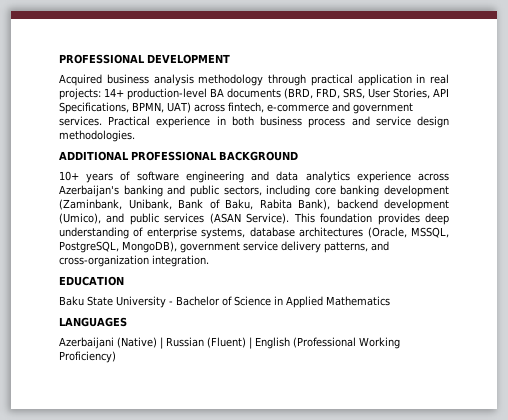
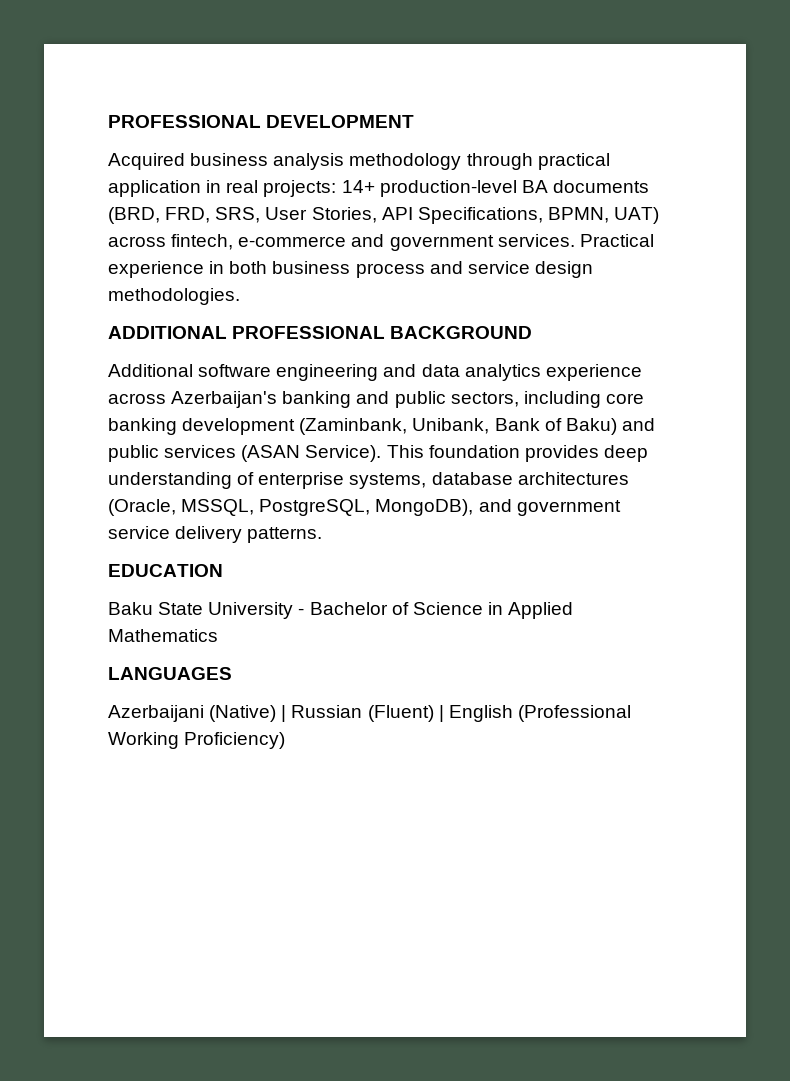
[59,171,131,183] 10+ years of -> [108,364,193,377] Additional
[225,199,449,211] [59,213,101,224] Baku, Rabita Bank), backend development (Umico), -> [565,418,617,435] Baku)
(177, 247) none -> [478,499,512,512] and
[324,241,389,253] [59,255,209,267] patterns, and cross-organization integration. -> [247,527,323,543] patterns.

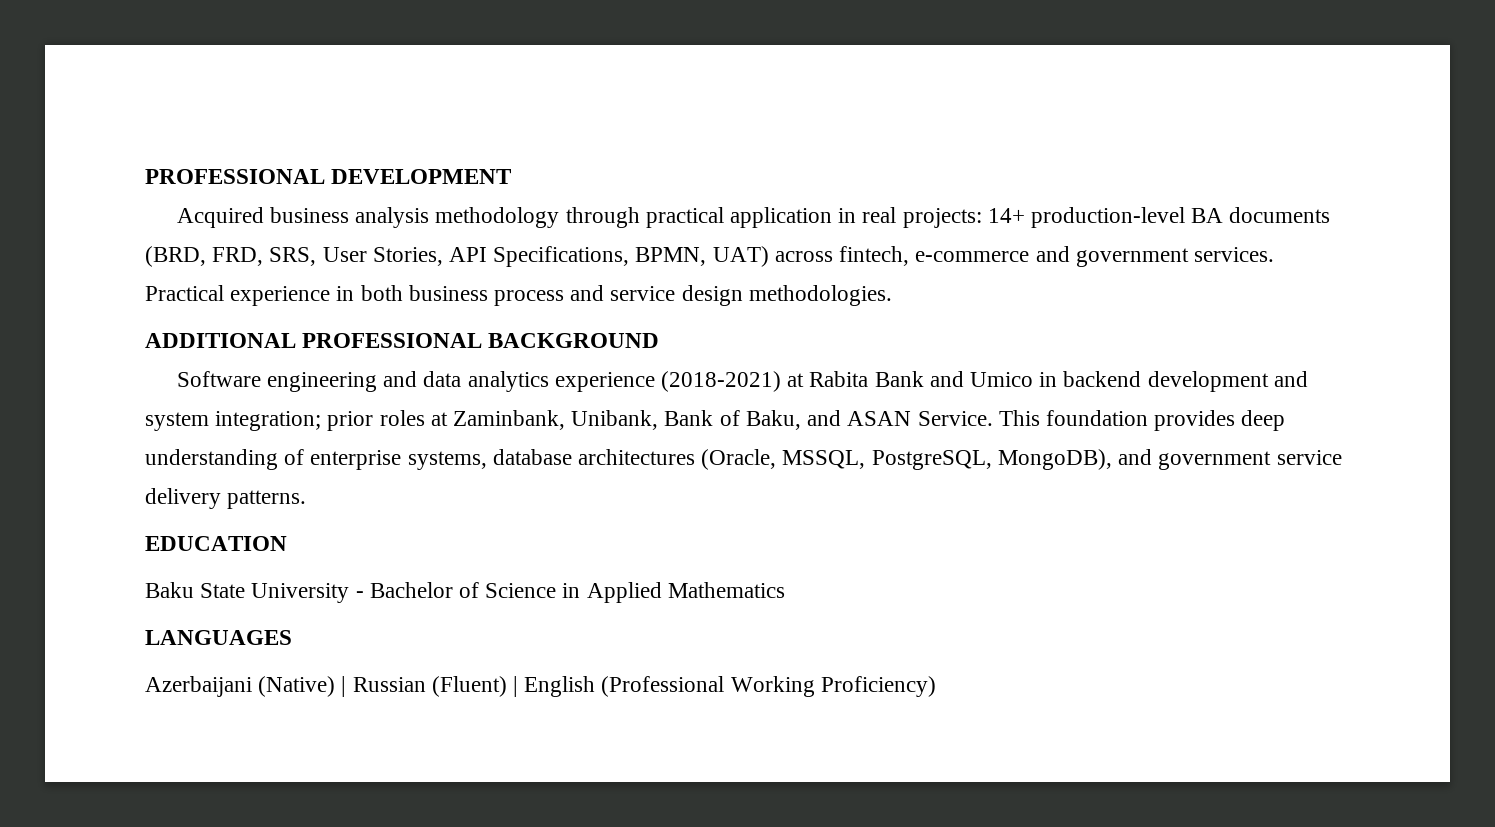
[108,364,272,377] Additional software -> [176,371,261,387] Software
[108,391,644,408] [108,418,655,435] [108,445,382,462] across Azerbaijan's banking and public sectors, including core banking development (Zaminbank, Unibank, Bank of Baku) and public services (ASAN Service). -> [660,371,1308,392] [145,410,993,431] (2018-2021) at Rabita Bank and Umico in backend development and system integration; prior roles at Zaminbank, Unibank, Bank of Baku, and ASAN Service.

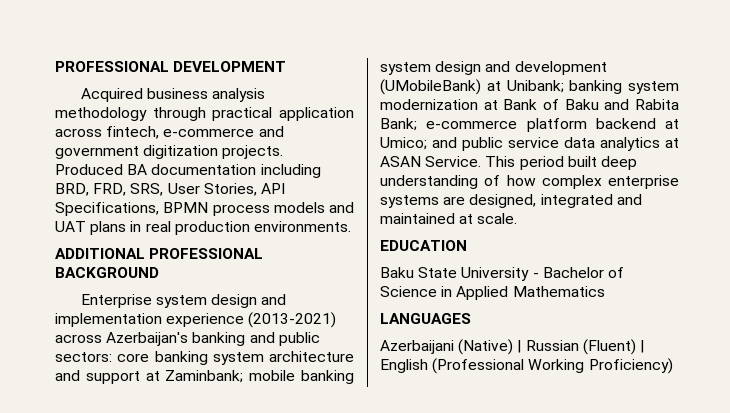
[838,207,1331,228] [145,246,206,267] in real projects: 14+ production-level BA documents (BRD, -> [55,126,284,139] [55,145,284,159] [55,164,321,178] [55,183,89,196] across fintech, e-commerce and government digitization projects. Produced BA documentation including BRD,
[635,246,1274,267] [145,285,892,306] [145,333,660,348] [176,371,1308,392] [145,410,842,431] BPMN, UAT) across fintech, e-commerce and government services. Practical experience in both business process and service design methodologies. // ADDITIONAL PROFESSIONAL BACKGROUND // Software engineering and data analytics experience (2018-2021) at Rabita Bank and Umico in backend development and system integration; prior roles at Zaminbank, Unibank, Bank of Baku, and -> [163,202,354,216] [55,221,351,235] [55,248,264,259] [55,267,159,278] [80,294,287,308] [55,312,337,328] [55,332,320,346] [55,351,354,365] [55,370,354,384] [380,61,607,75] [380,79,679,95] [380,99,679,110] [380,118,679,132] [380,137,679,151] BPMN process models and UAT plans in real production environments. // ADDITIONAL PROFESSIONAL BACKGROUND // Enterprise system design and implementation experience (2013-2021) across Azerbaijan's banking and public sectors: core banking system architecture and support at Zaminbank; mobile banking system design and development (UMobileBank) at Unibank; banking system modernization at Bank of Baku and Rabita Bank; e-commerce platform backend at Umico; and public service data analytics at
[1045,410,1236,431] foundation provides -> [519,156,597,170] period built
[310,449,1342,470] [145,488,307,509] enterprise systems, database architectures (Oracle, MSSQL, PostgreSQL, MongoDB), and government service delivery patterns. -> [506,175,679,189] [380,194,642,208] [380,213,518,224] how complex enterprise systems are designed, integrated and maintained at scale.

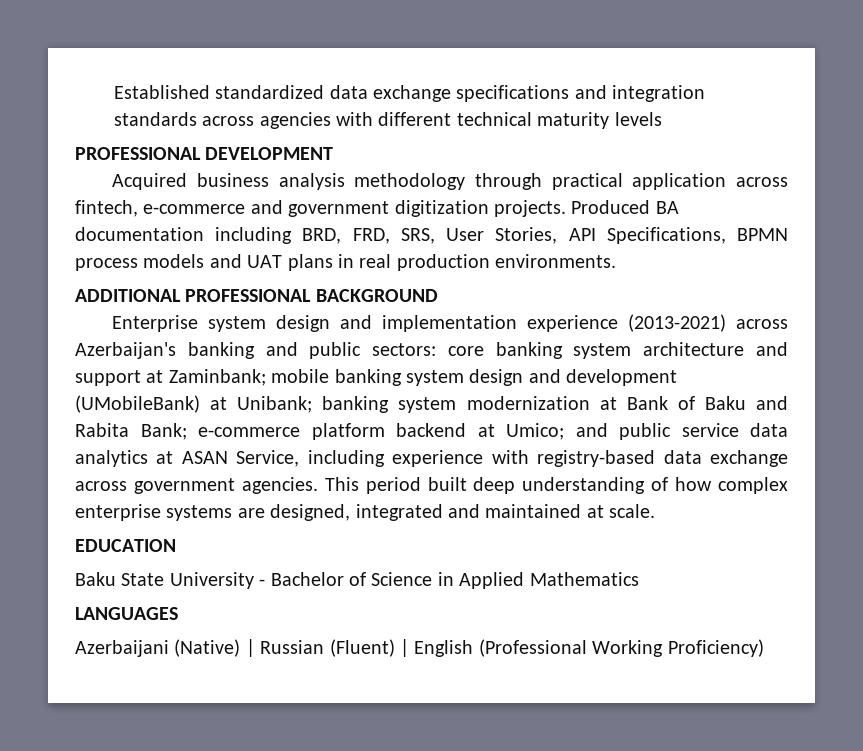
(55, 66) none -> [113,85,706,102] [113,112,662,129] Established standardized data exchange specifications and integration standards across agencies with different technical maturity levels //
[425,156,482,167] Service. -> [236,450,788,467] [75,477,318,494] Service, including experience with registry-based data exchange across government agencies.

